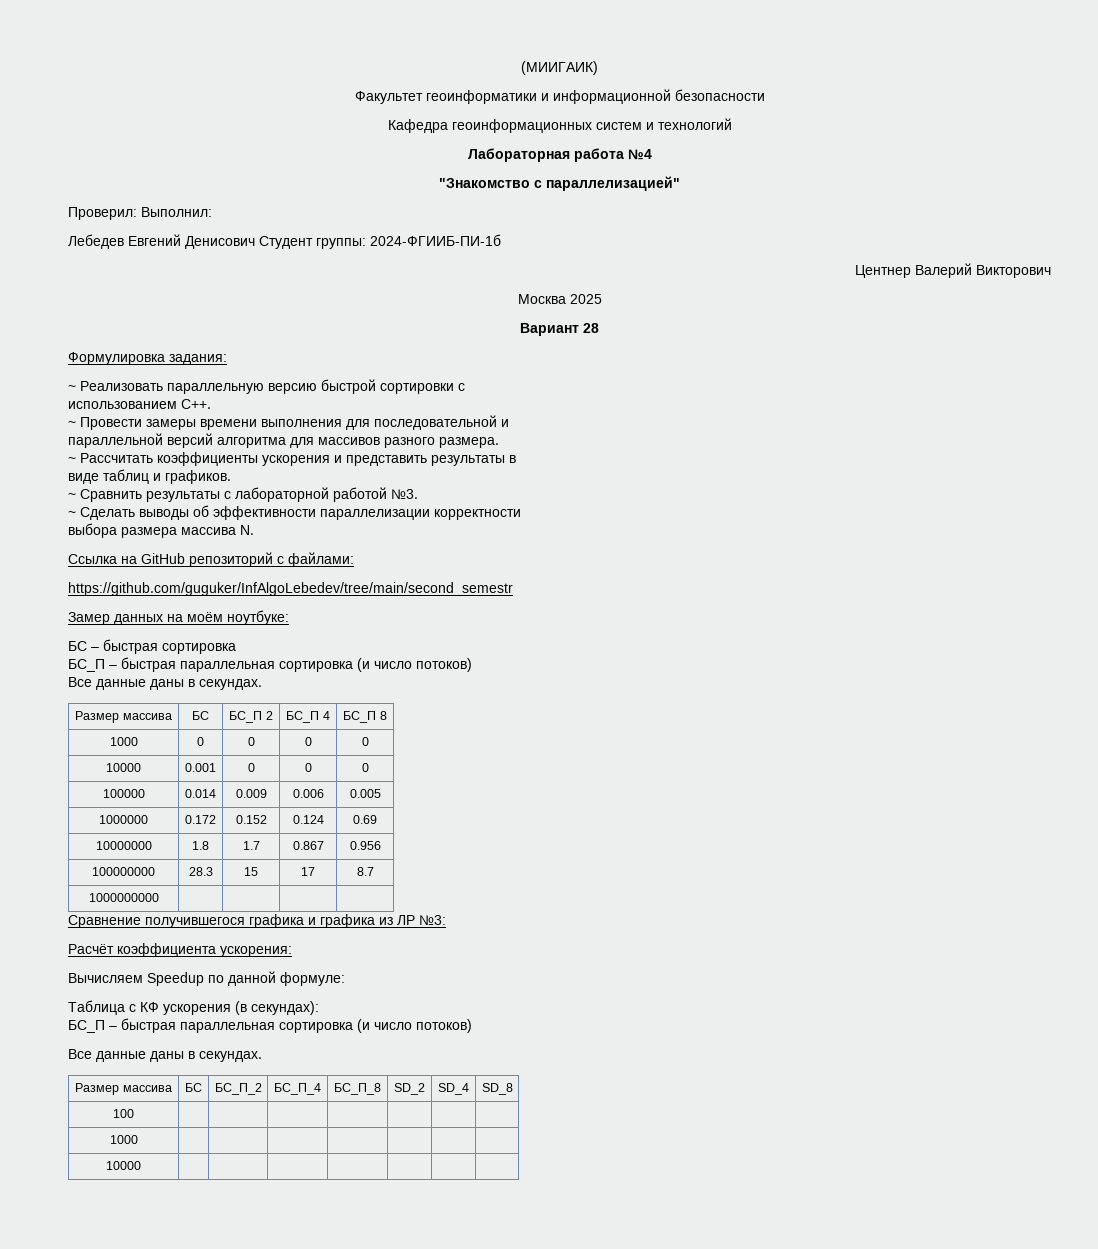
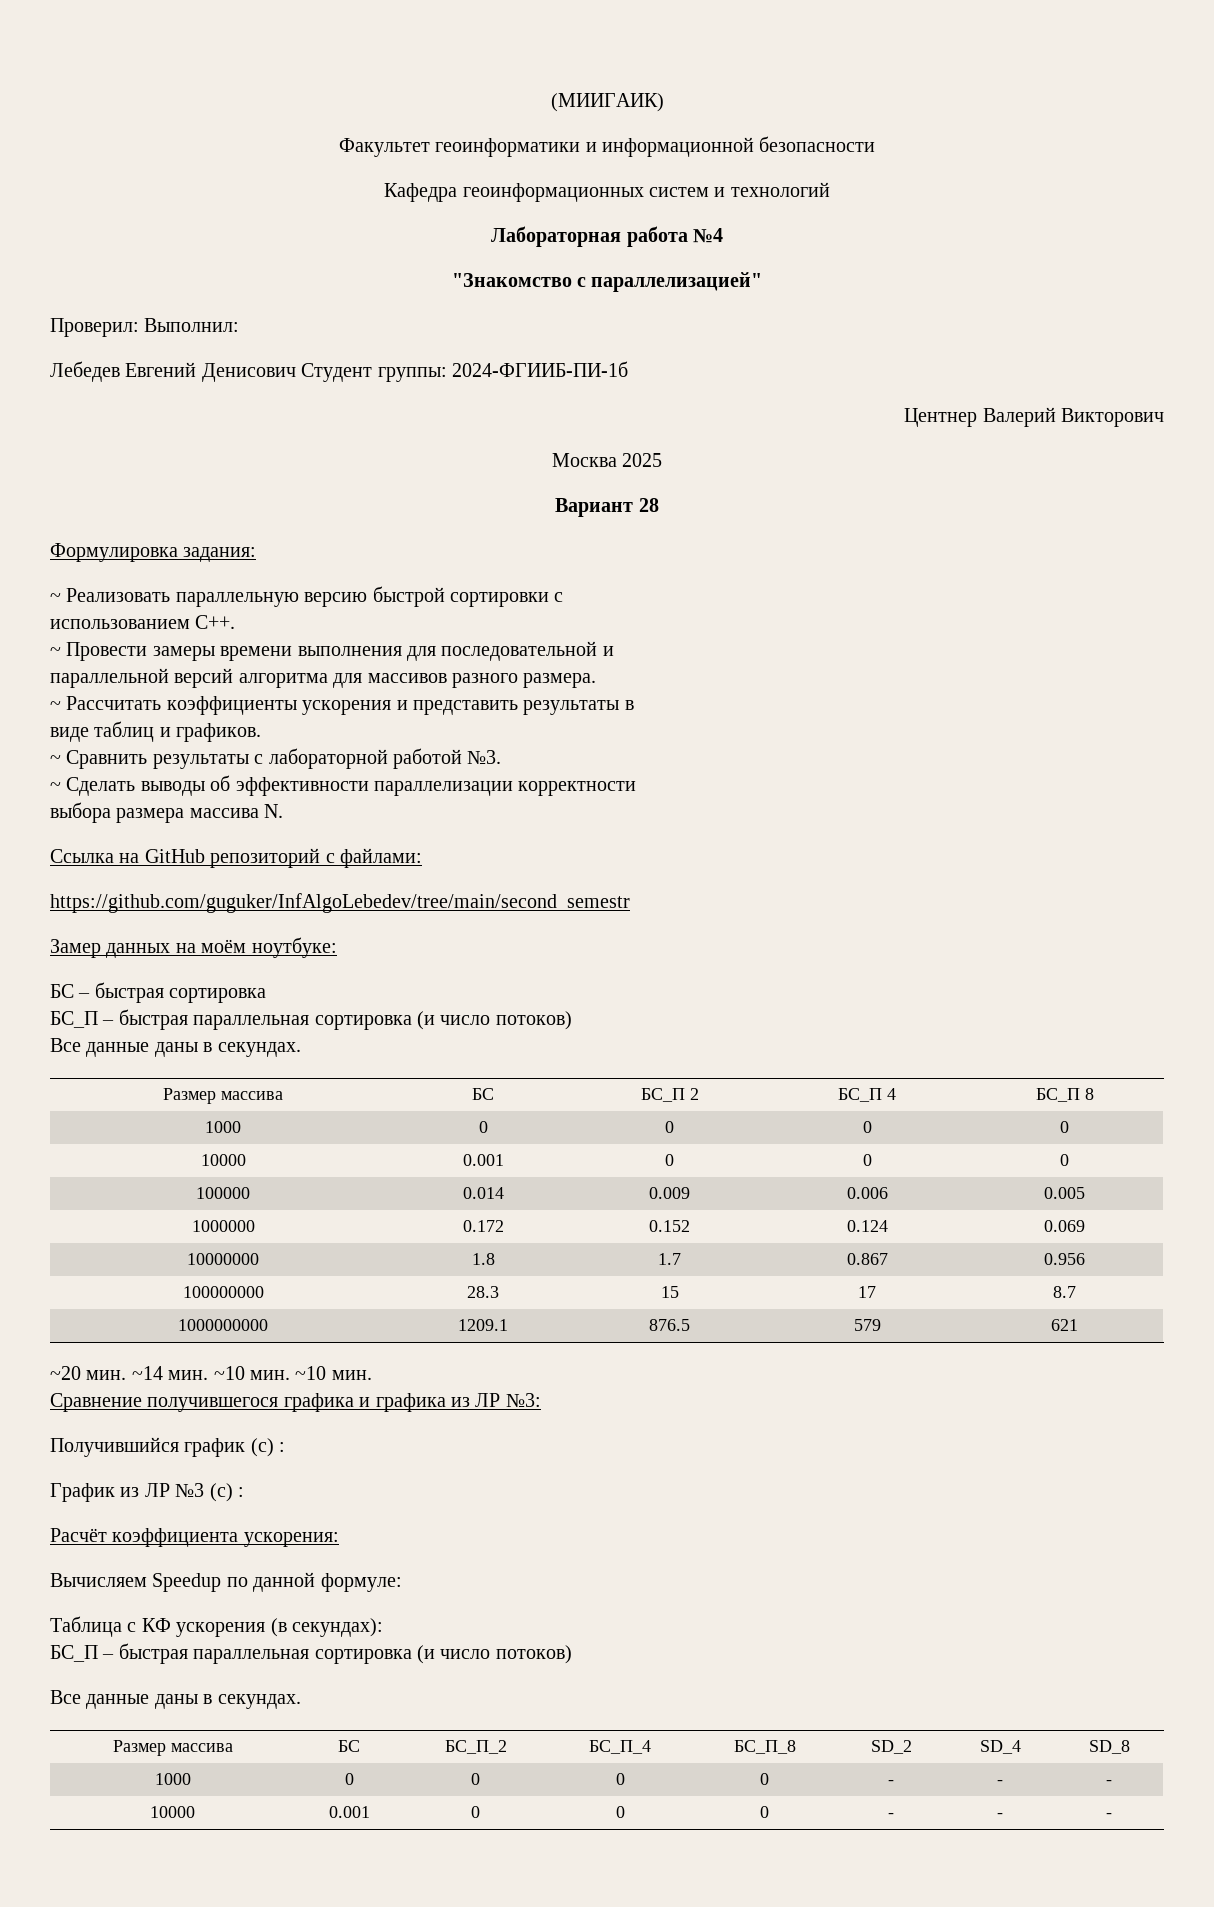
[353,815,377,824] 0.69 -> [1044,1220,1085,1232] 0.069
(159, 897) | | | -> [458,1319,508,1331] [649,1319,690,1331] [853,1319,881,1331] [1051,1319,1078,1331] [50,1366,372,1380] 1209.1 | 876.5 | 579 | 621 // ~20 мин. ~14 мин. ~10 мин. ~10 мин.
(446, 920) none -> [50,1437,286,1457] [50,1483,245,1502] // Получившийся график (с) : // График из ЛР №3 (с) :
[113,1109,134,1118] [109,1135,138,1144] [106,1161,141,1170] // 100 | | | | | | | // 1000 | | | | | | | // 10000 | | | | | | | -> [154,1773,191,1785] [344,1773,354,1785] [471,1773,480,1785] [615,1773,625,1785] [760,1773,769,1785] [888,1780,894,1785] [997,1780,1003,1785] [1106,1780,1112,1785] [150,1806,195,1818] [328,1806,370,1818] [471,1806,480,1818] [615,1806,625,1818] [760,1806,769,1818] [888,1813,894,1818] [997,1813,1003,1818] [1106,1813,1112,1818] // 1000 | 0 | 0 | 0 | 0 | - | - | - // 10000 | 0.001 | 0 | 0 | 0 | - | - | -

